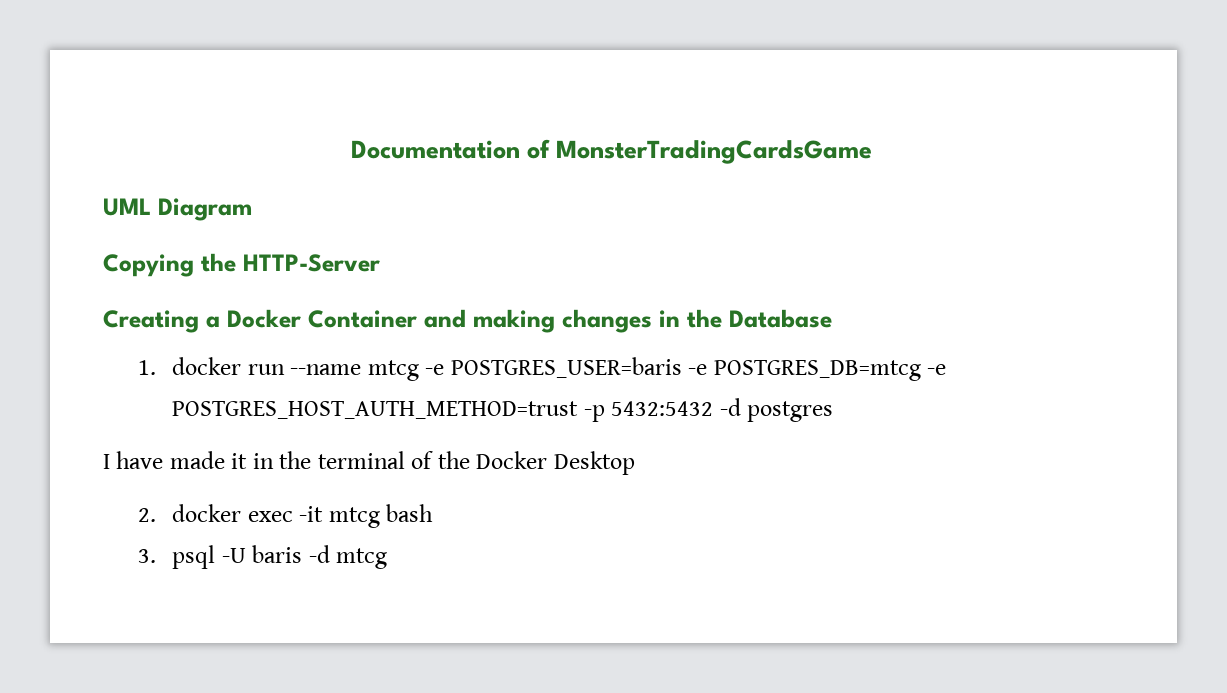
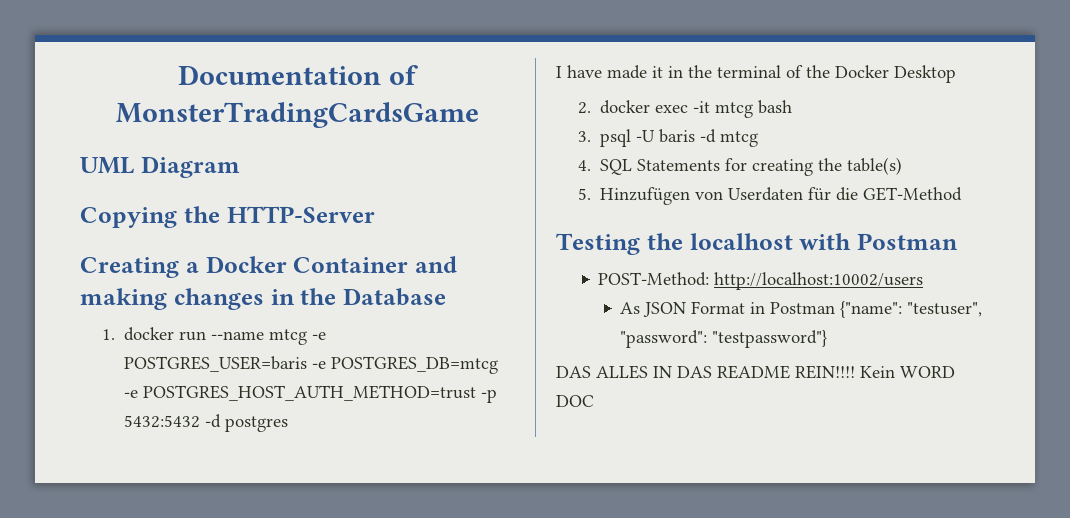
(388, 558) none -> [578,157,903,176] [578,187,963,205] [556,233,958,255] [598,272,924,290] [620,301,983,318] [620,330,828,348] [556,365,955,379] [556,395,594,407] // 4. SQL Statements for creating the table(s) // 5. Hinzufügen von Userdaten für die GET-Method // Testing the localhost with Postman // POST-Method: http://localhost:10002/users // As JSON Format in Postman {"name": "testuser", "password": "testpassword"} // DAS ALLES IN DAS README REIN!!!! Kein WORD DOC

